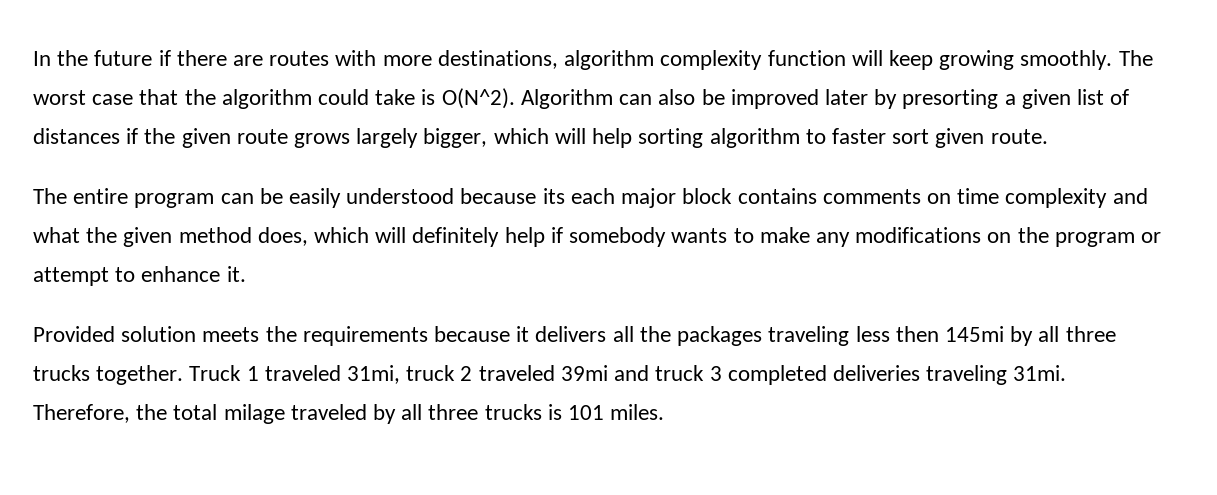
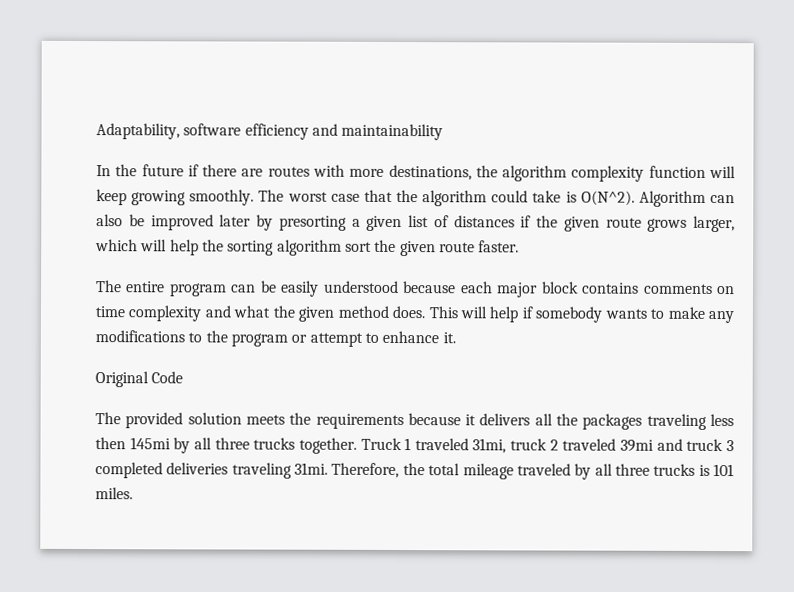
(33, 58) none -> [96,123,444,141] Adaptability, software efficiency and maintainability //
(558, 59) none -> [475,165,498,178] the
[356,128,488,148] largely bigger, -> [693,215,735,233] larger,
(633, 138) none -> [201,239,224,252] the
[805,128,1048,148] to faster sort given route. -> [344,239,520,257] sort the given route faster.
[542,188,565,204] its -> (457, 287) none
[257,227,500,247] does, which will definitely -> [392,305,487,319] does. This will
[987,232,1012,243] on -> [188,332,203,343] to
[33,326,115,342] Provided -> [95,371,184,388] [95,412,184,429] Original Code // The provided
[223,404,285,424] milage -> [462,463,514,480] mileage

